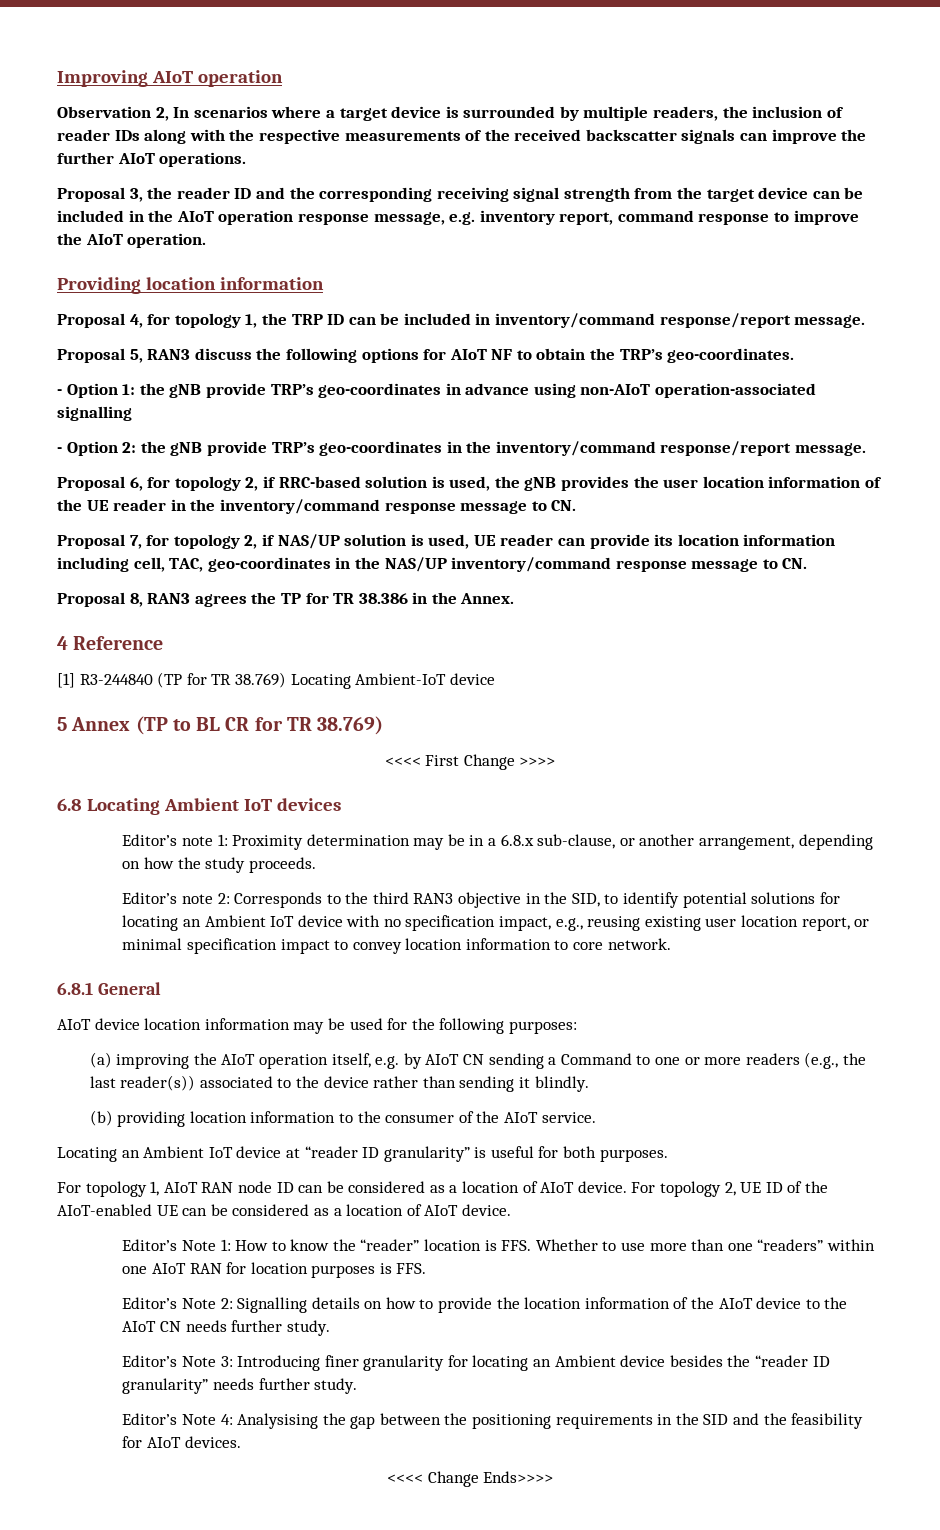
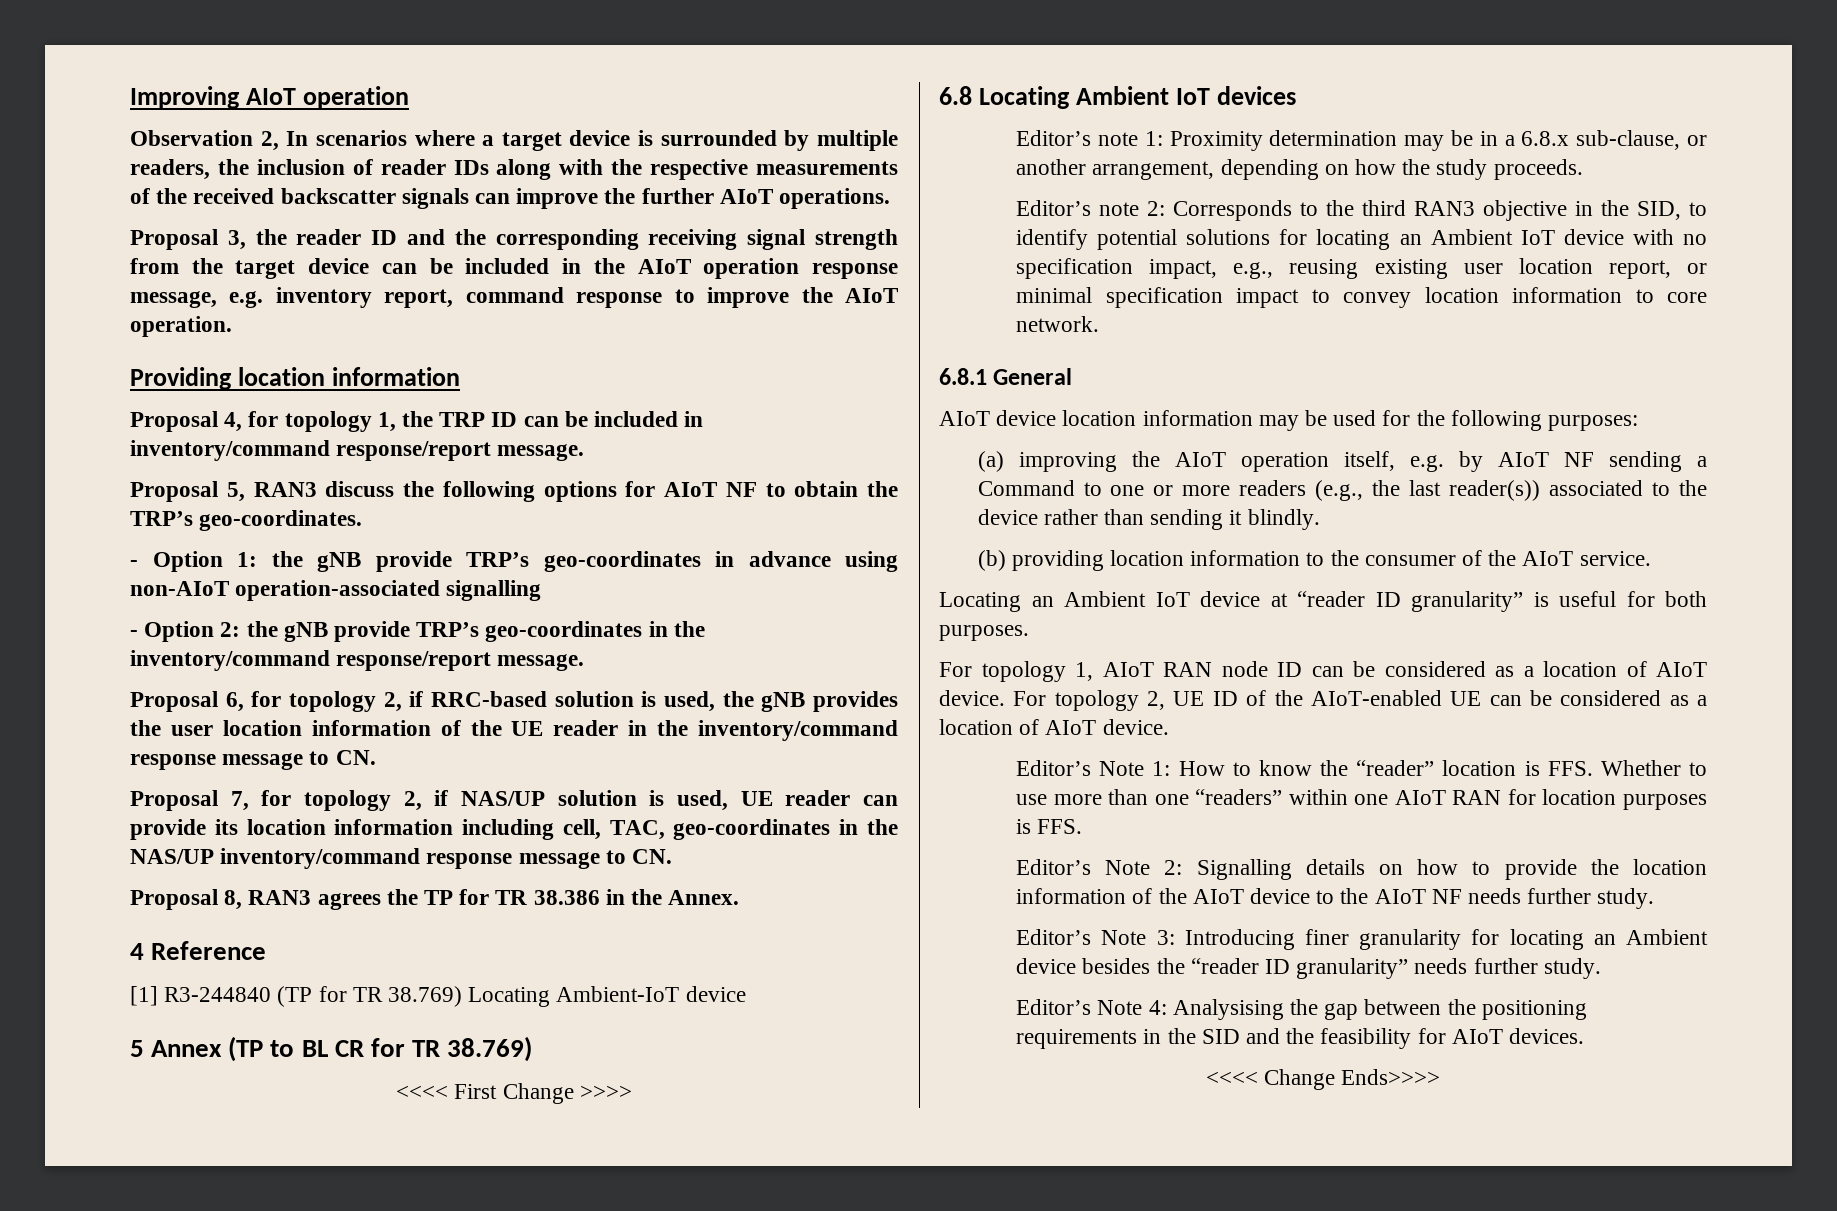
[462,1054,484,1065] CN -> [1563,452,1594,467] NF
[159,1321,181,1332] CN -> [1431,889,1462,904] NF

